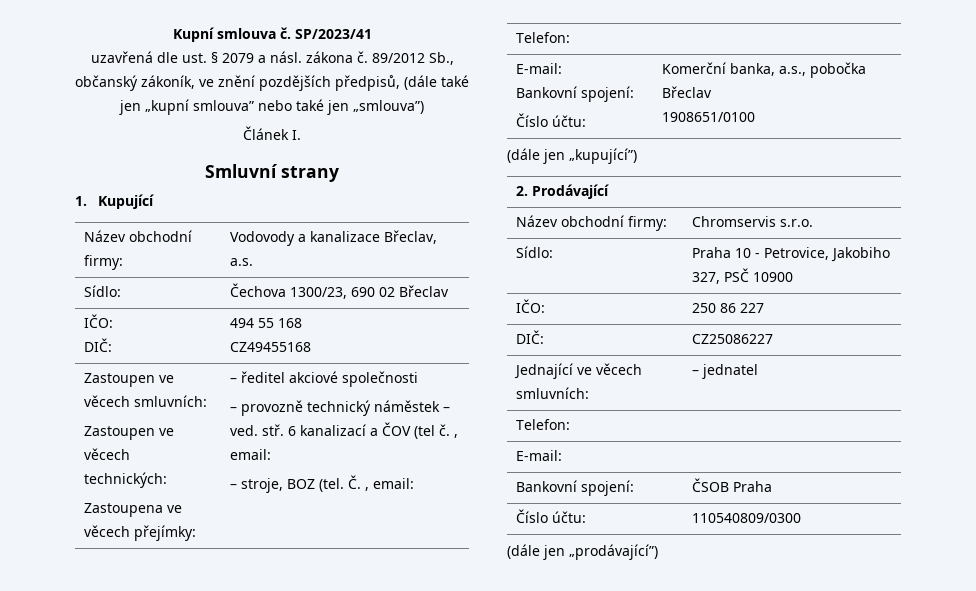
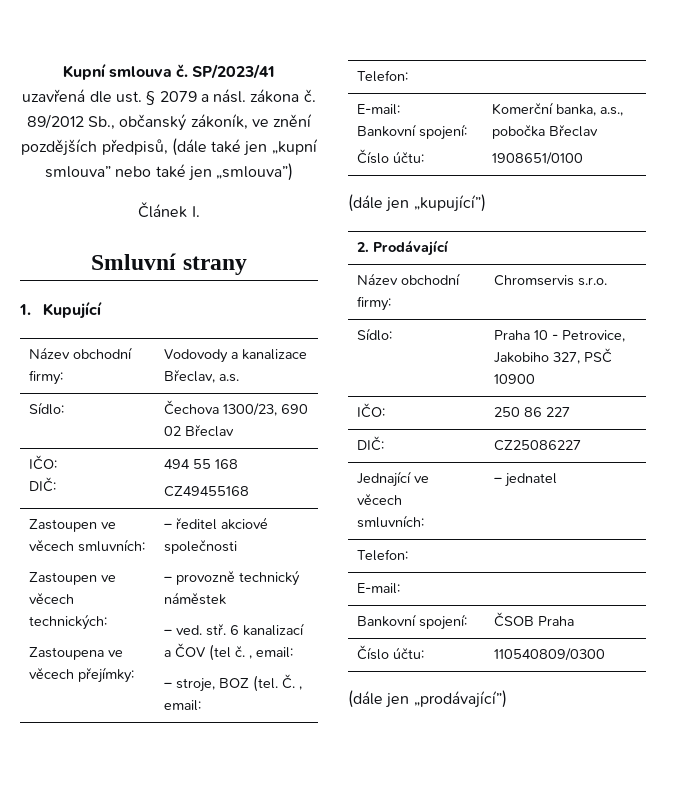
(440, 406) none -> (226, 598) //

